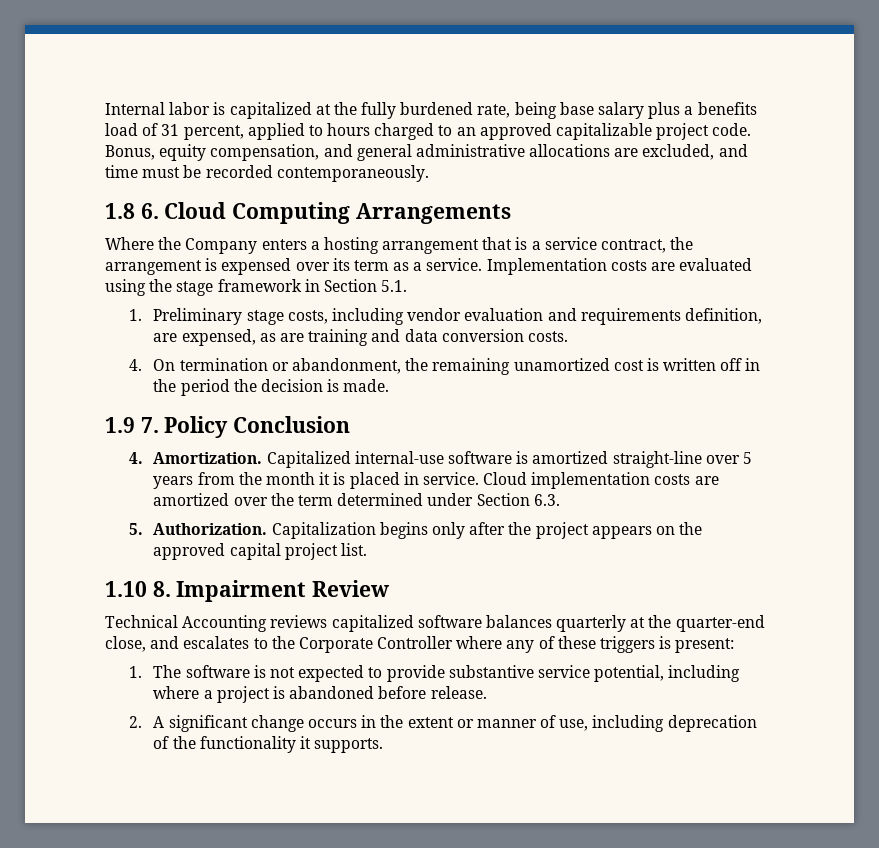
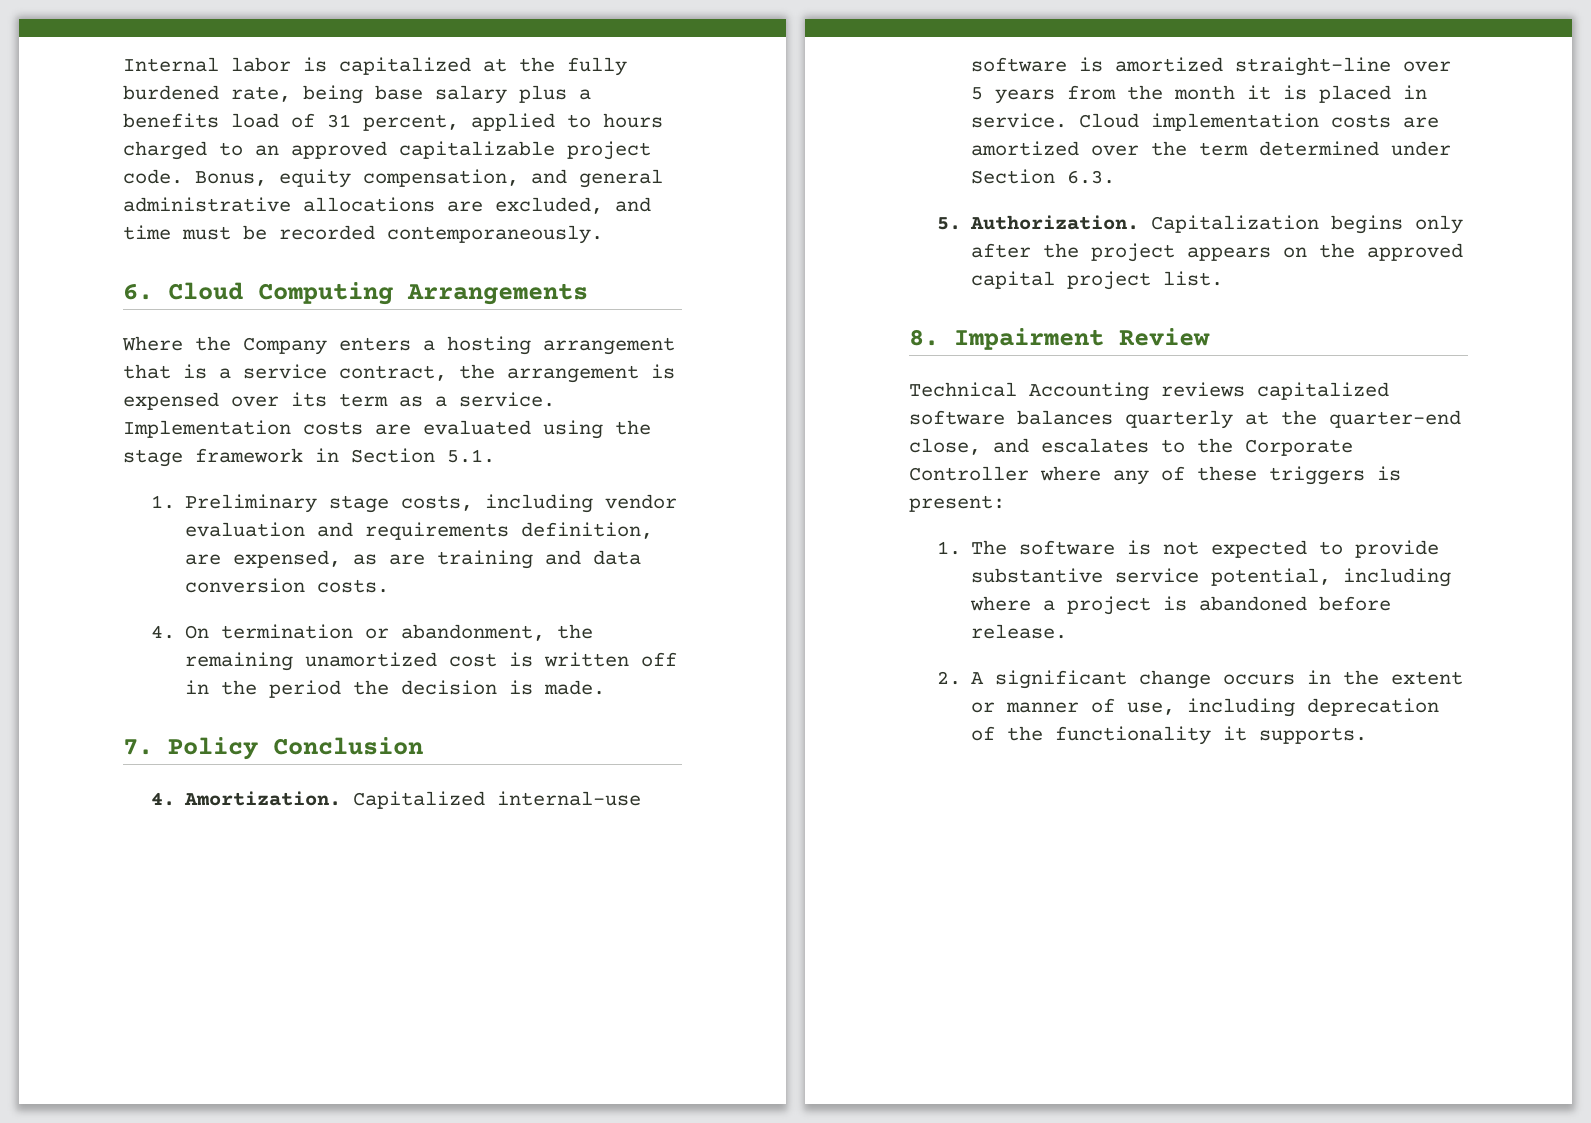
[105,203,135,219] 1.8 -> (603, 234) none
[105,417,135,433] 1.9 -> (606, 687) none
[105,581,147,597] 1.10 -> (1224, 278) none

